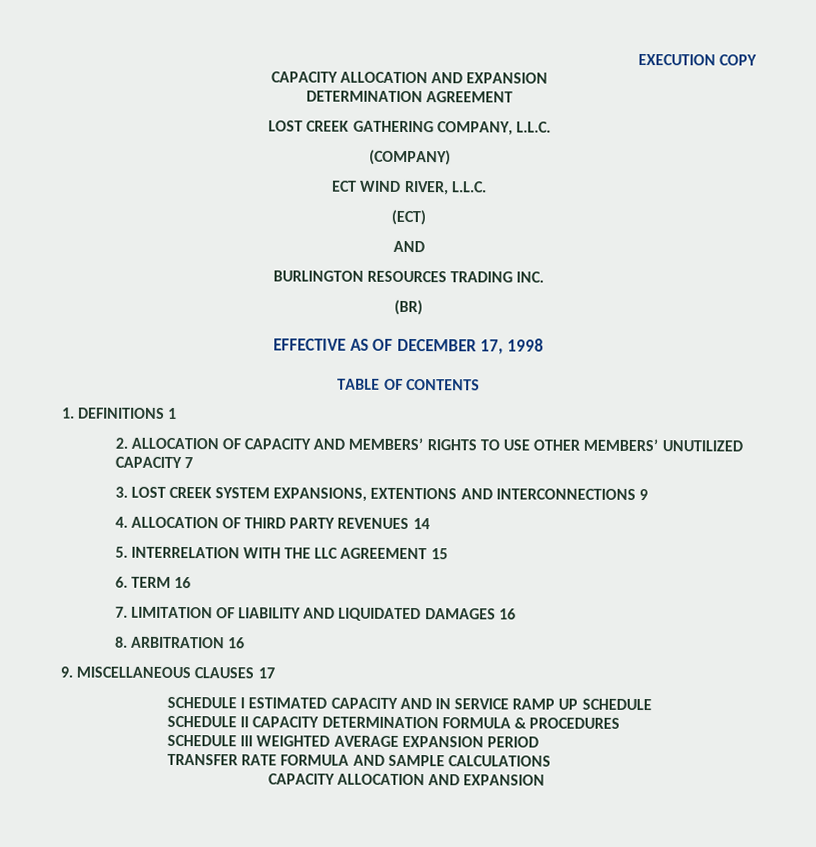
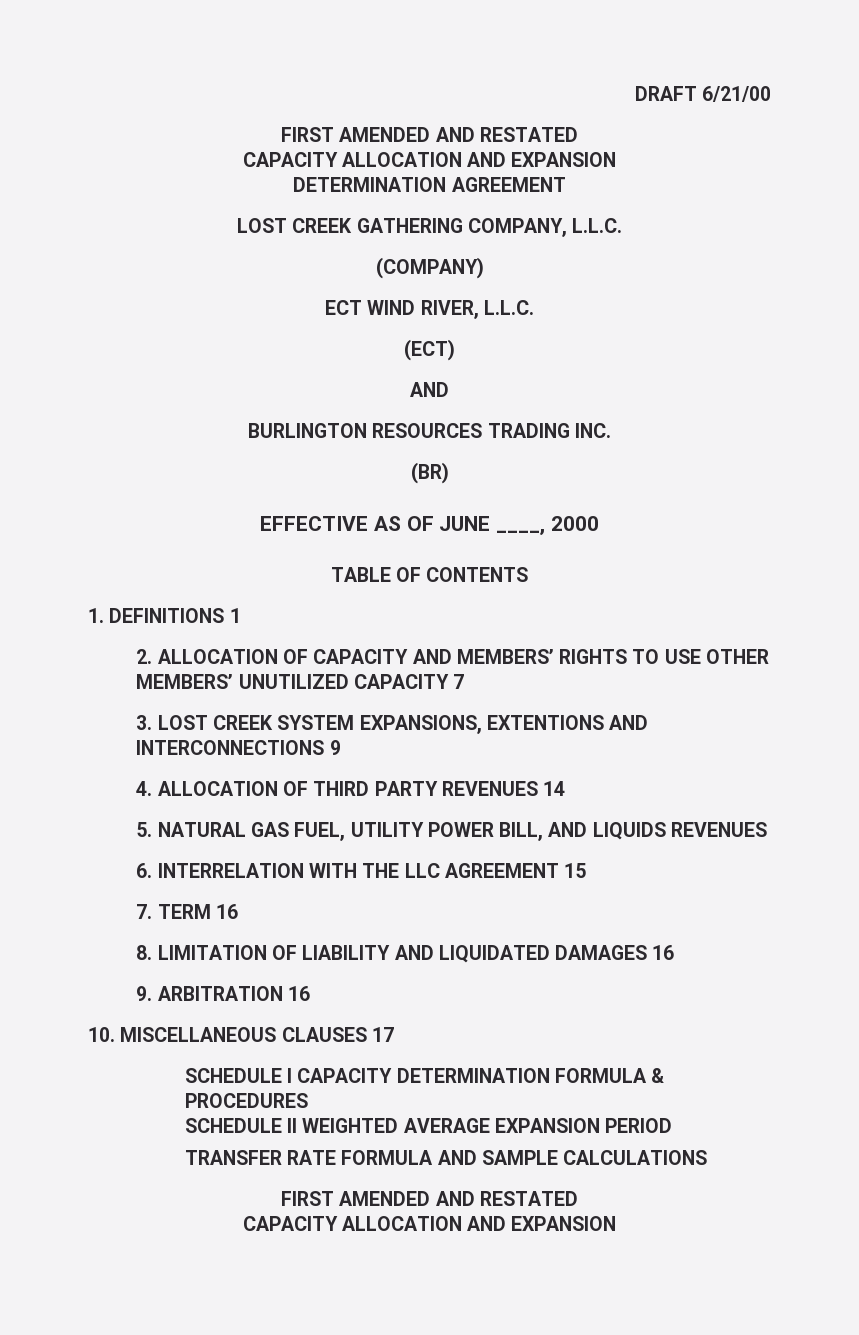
[637,53,757,66] EXECUTION COPY -> [634,86,771,102] [281,127,578,142] DRAFT 6/21/00 // FIRST AMENDED AND RESTATED
[396,338,544,355] DECEMBER 17, 1998 -> [439,516,599,535] JUNE ____, 2000
(128, 552) none -> [157,822,767,841] [136,863,153,878] NATURAL GAS FUEL, UTILITY POWER BILL, AND LIQUIDS REVENUES // 6.
[114,576,128,588] 6. -> [136,904,153,919] 7.
[114,606,128,618] 7. -> [136,945,153,960] 8.
[114,636,128,648] 8. -> [136,986,153,1001] 9.
[60,666,73,678] 9. -> [88,1027,115,1042] 10.
[248,697,652,711] [167,715,250,728] ESTIMATED CAPACITY AND IN SERVICE RAMP UP SCHEDULE // SCHEDULE II -> (293, 1075) none
[240,735,254,747] III -> [287,1118,298,1133] II
(551, 761) none -> [281,1191,578,1206] // FIRST AMENDED AND RESTATED

